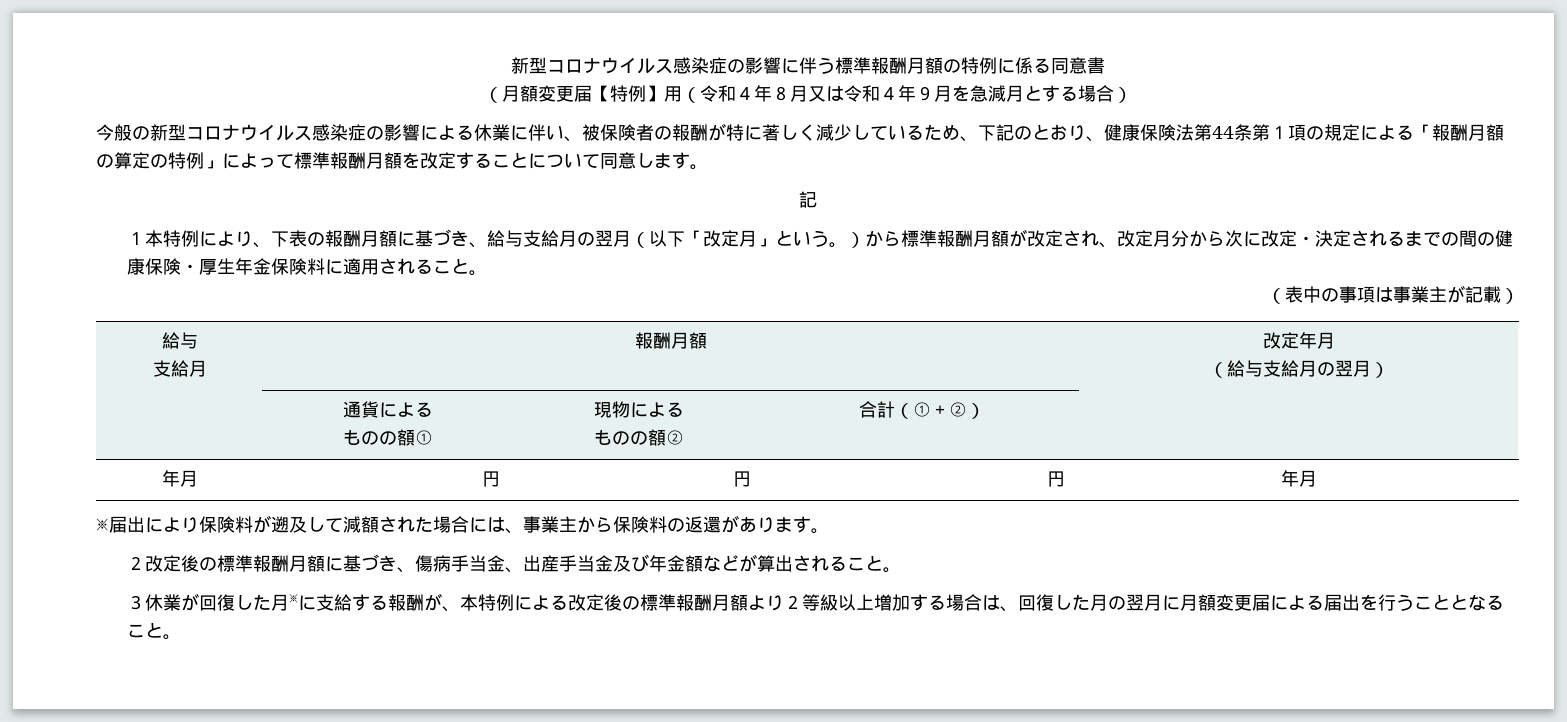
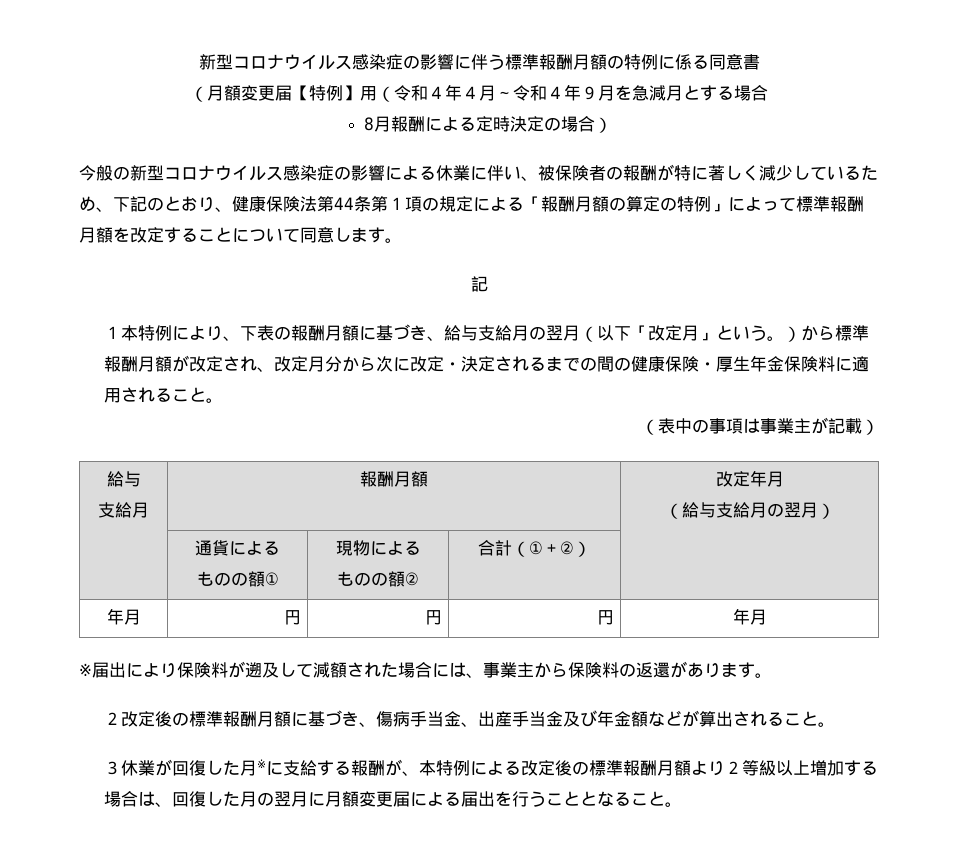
[771,85,844,102] ８月又は -> [462,85,513,101] ４月～
(1114, 93) none -> [364,116,596,132] // 8月報酬による定時決定の場合

